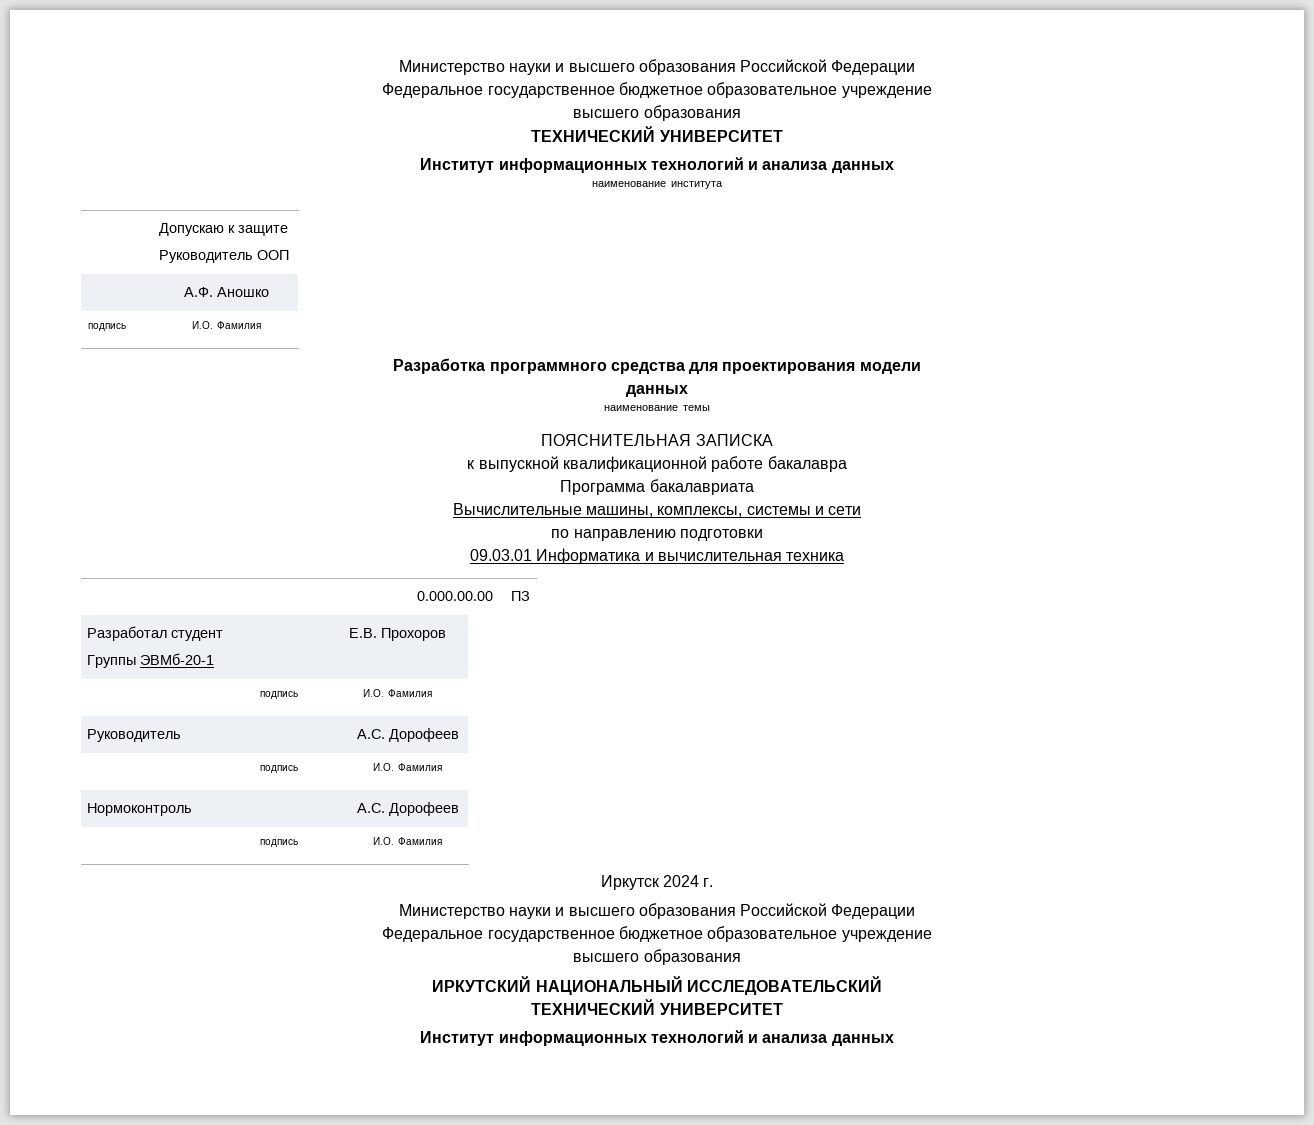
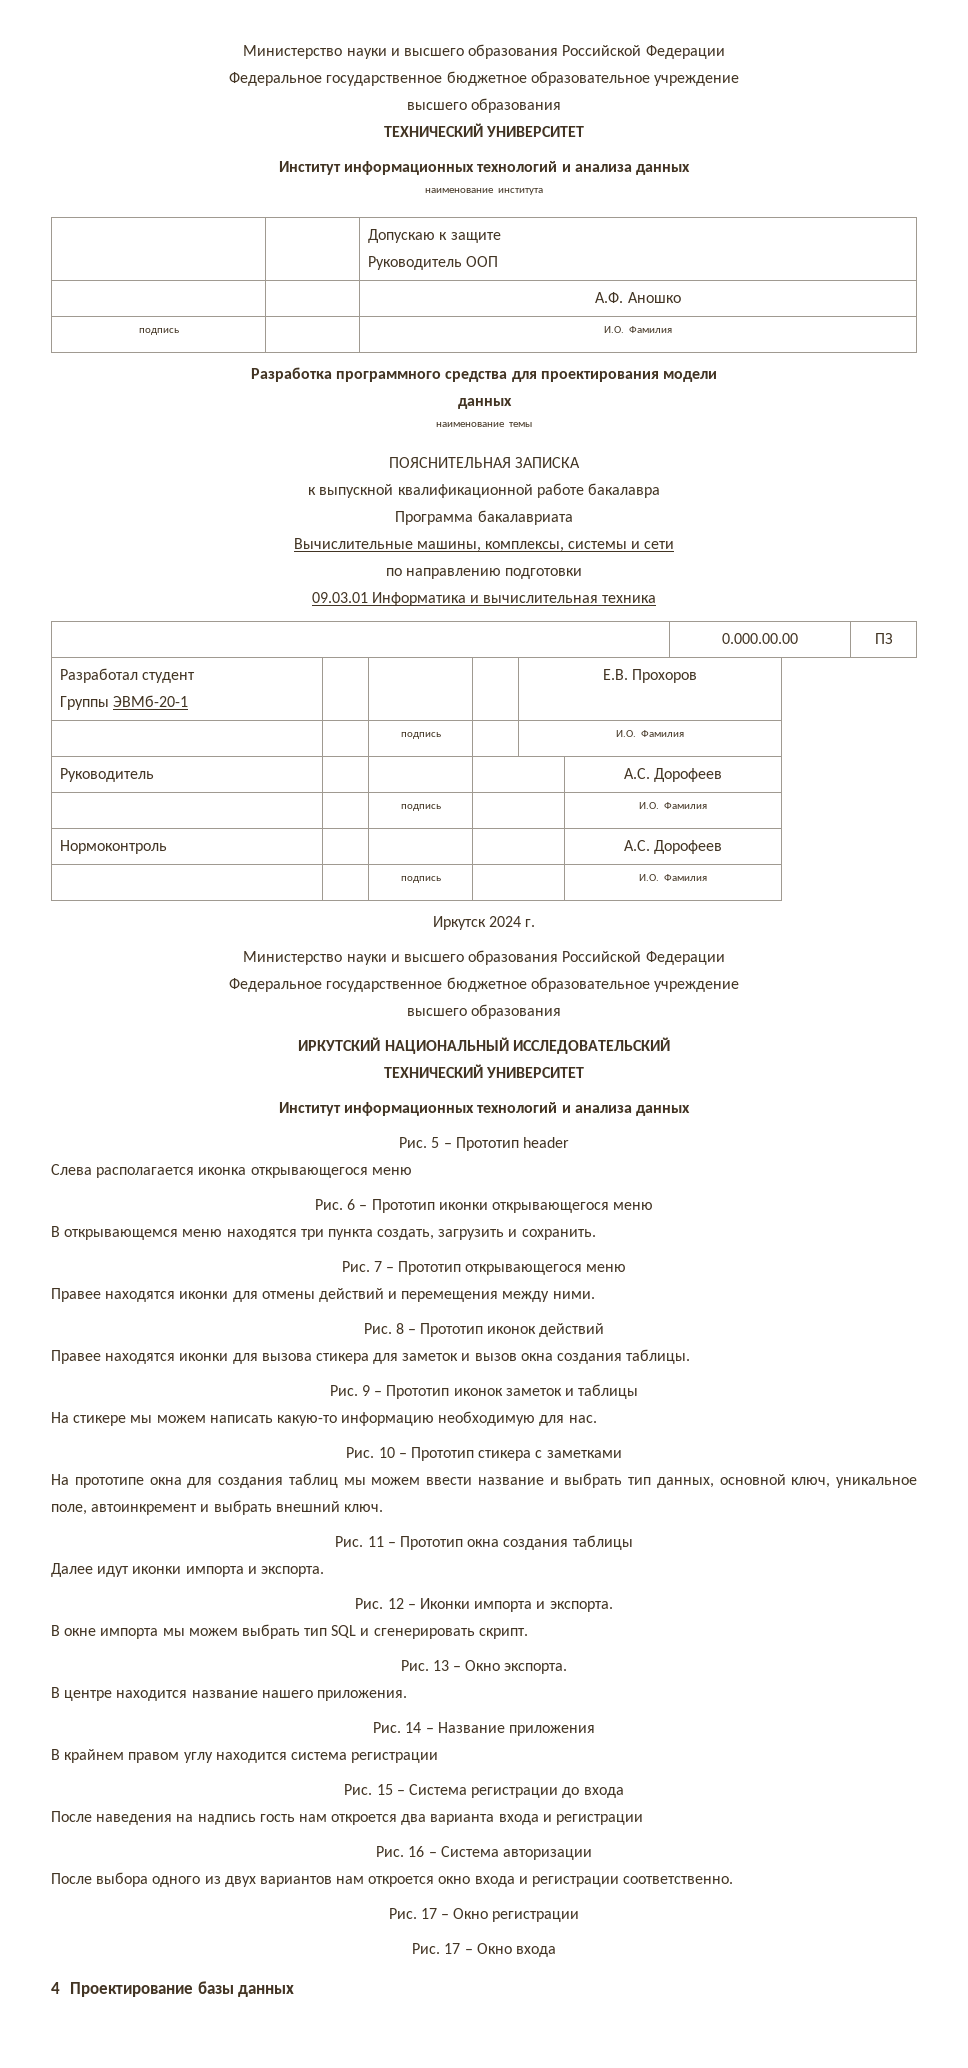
(894, 1040) none -> [399,1137,569,1151] [51,1164,412,1178] [314,1199,654,1213] [51,1226,596,1240] [341,1261,627,1275] [51,1288,595,1302] [363,1323,605,1337] [51,1349,691,1364] [329,1384,639,1399] [51,1411,597,1426] [346,1447,622,1461] [51,1473,917,1488] [51,1500,383,1515] [335,1535,633,1550] [51,1563,324,1577] [355,1598,613,1612] [51,1624,528,1639] [400,1660,568,1674] [51,1687,407,1701] [373,1722,595,1736] [51,1749,439,1763] [344,1784,624,1798] [51,1811,644,1825] [376,1846,592,1860] [51,1872,734,1887] [388,1908,580,1922] [412,1943,556,1957] [51,1981,295,1997] // Рис. 5 – Прототип header // Слева располагается иконка открывающегося меню // Рис. 6 – Прототип иконки открывающегося меню // В открывающемся меню находятся три пункта создать, загрузить и сохранить. // Рис. 7 – Прототип открывающегося меню // Правее находятся иконки для отмены действий и перемещения между ними. // Рис. 8 – Прототип иконок действий // Правее находятся иконки для вызова стикера для заметок и вызов окна создания таблицы. // Рис. 9 – Прототип иконок заметок и таблицы // На стикере мы можем написать какую-то информацию необходимую для нас. // Рис. 10 – Прототип стикера с заметками // На прототипе окна для создания таблиц мы можем ввести название и выбрать тип данных, основной ключ, уникальное поле, автоинкремент и выбрать внешний ключ. // Рис. 11 – Прототип окна создания таблицы // Далее идут иконки импорта и экспорта. // Рис. 12 – Иконки импорта и экспорта. // В окне импорта мы можем выбрать тип SQL и сгенерировать скрипт. // Рис. 13 – Окно экспорта. // В центре находится название нашего приложения. // Рис. 14 – Название приложения // В крайнем правом углу находится система регистрации // Рис. 15 – Система регистрации до входа // После наведения на надпись гость нам откроется два варианта входа и регистрации // Рис. 16 – Система авторизации // После выбора одного из двух вариантов нам откроется окно входа и регистрации соответственно. // Рис. 17 – Окно регистрации // Рис. 17 – Окно входа // 4 Проектирование базы данных

